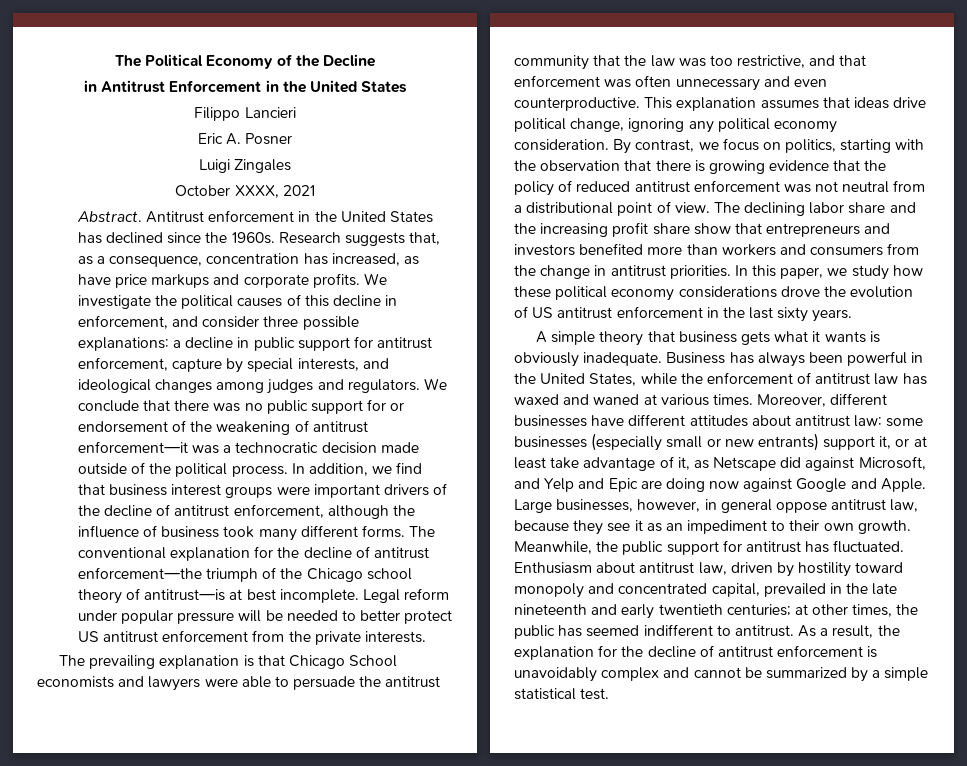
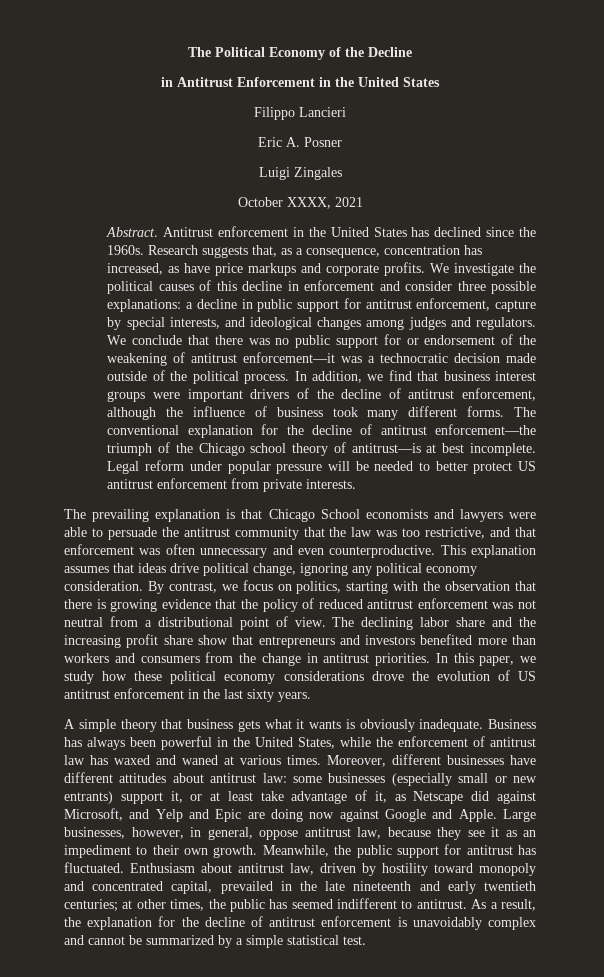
[77,315,168,329] enforcement, -> [304,280,375,291] enforcement
[288,631,311,642] the -> (260, 483) none
[720,499,772,513] general -> [207,827,253,840] general,

